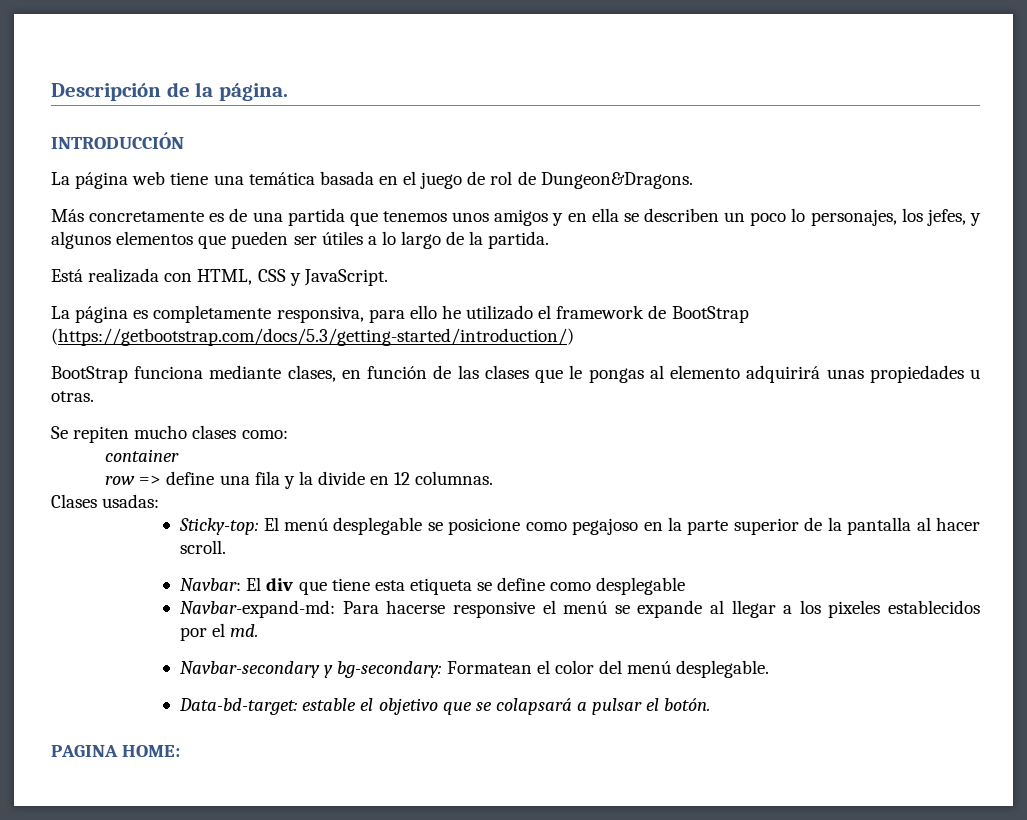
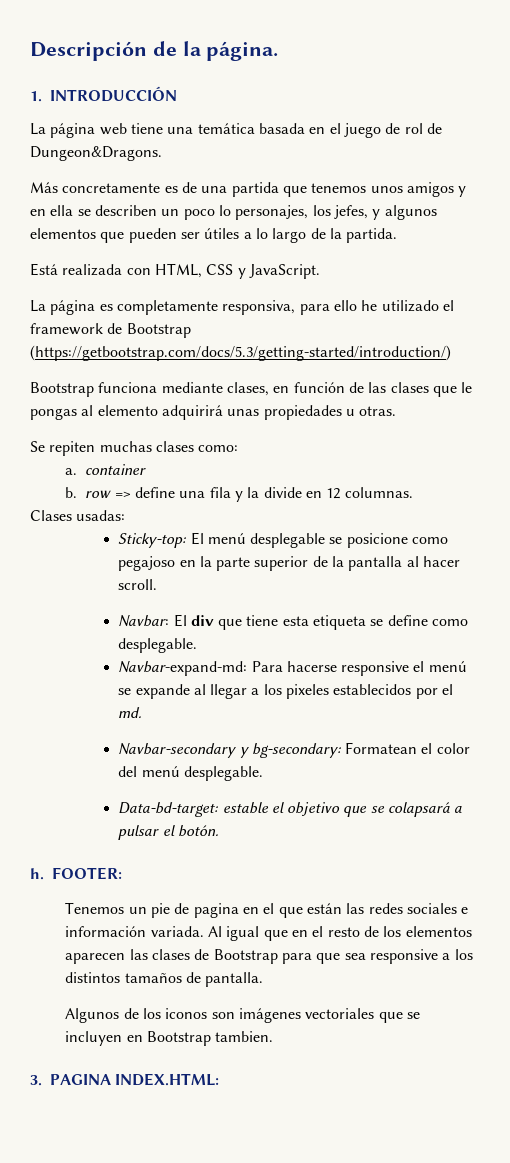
(289, 92) none -> [30,91,42,102] 1.
[671,306,749,323] BootStrap -> [126,323,191,338] Bootstrap
[51,366,128,383] BootStrap -> [30,382,94,397] Bootstrap
[134,425,188,439] mucho -> [99,441,152,452] muchas
(288, 434) none -> [65,468,78,475] a.
(180, 455) none -> [65,487,78,498] b.
[596,577,686,595] desplegable -> [118,638,198,653] desplegable.
[51,745,181,757] PAGINA HOME: -> [30,867,122,880] [65,902,469,918] [65,926,472,941] [65,949,473,964] [65,972,264,987] [65,1008,420,1023] [65,1031,274,1046] [30,1073,220,1086] h. FOOTER: // Tenemos un pie de pagina en el que están las redes sociales e información variada. Al igual que en el resto de los elementos aparecen las clases de Bootstrap para que sea responsive a los distintos tamaños de pantalla. // Algunos de los iconos son imágenes vectoriales que se incluyen en Bootstrap tambien. // 3. PAGINA INDEX.HTML:

